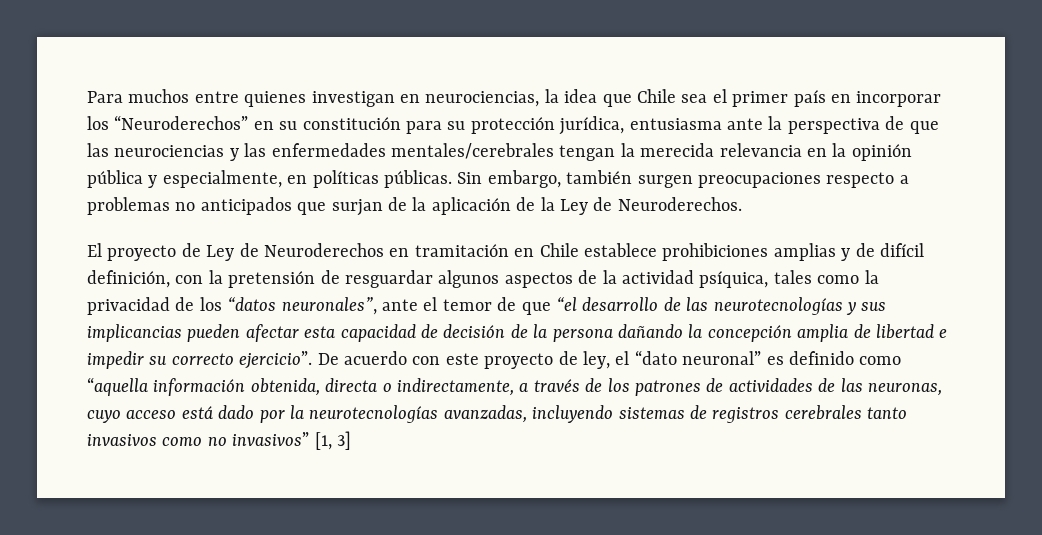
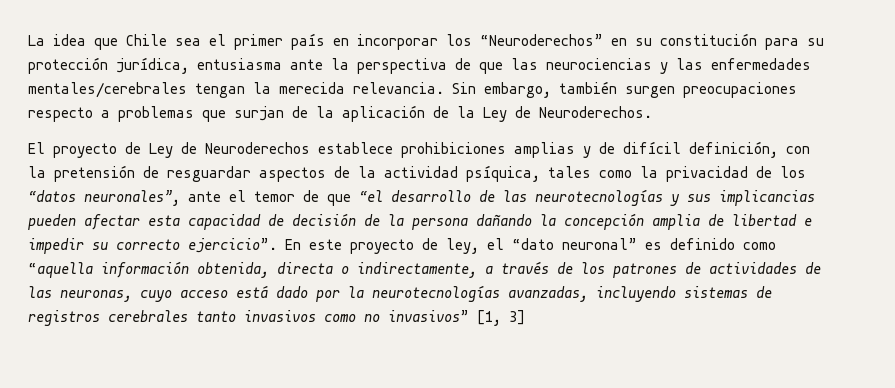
[87,89,559,107] Para muchos entre quienes investigan en neurociencias, la -> [28,35,45,46] La
[719,143,912,161] [87,170,452,188] relevancia en la opinión pública y especialmente, en políticas públicas. -> [353,82,444,94] relevancia.
[175,197,292,215] no anticipados -> (194, 114) none
[389,243,579,257] en tramitación en Chile -> (310, 148) none
[438,270,500,288] algunos -> (251, 174) none
[317,351,441,365] De acuerdo con -> [285,239,301,250] En

